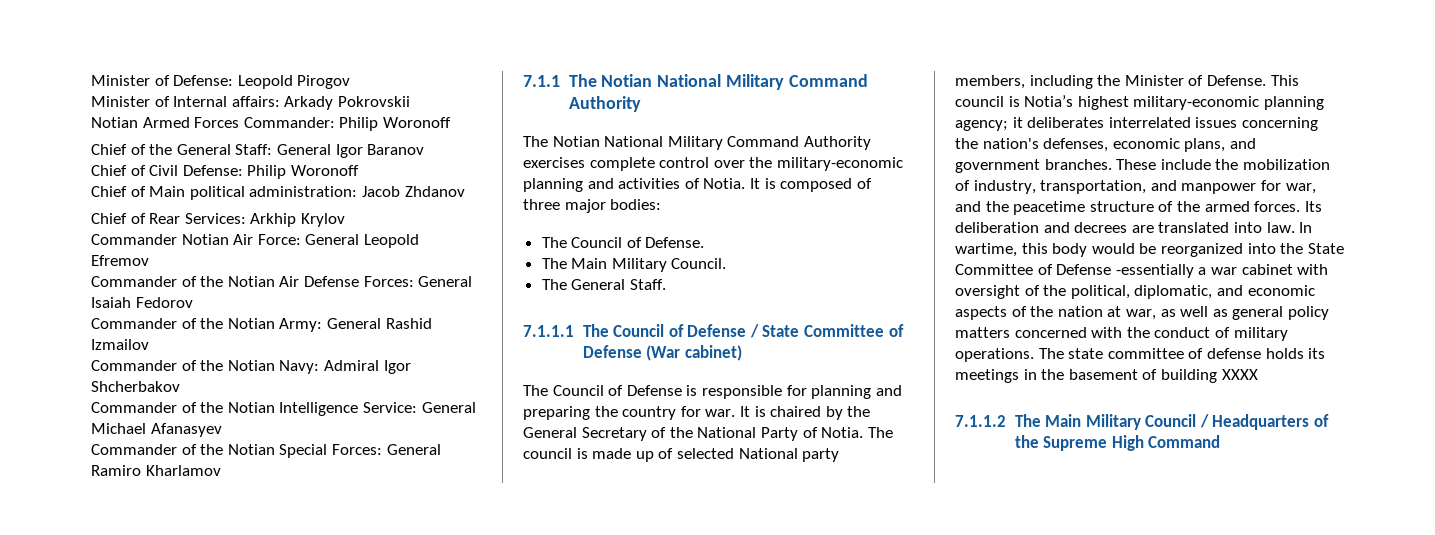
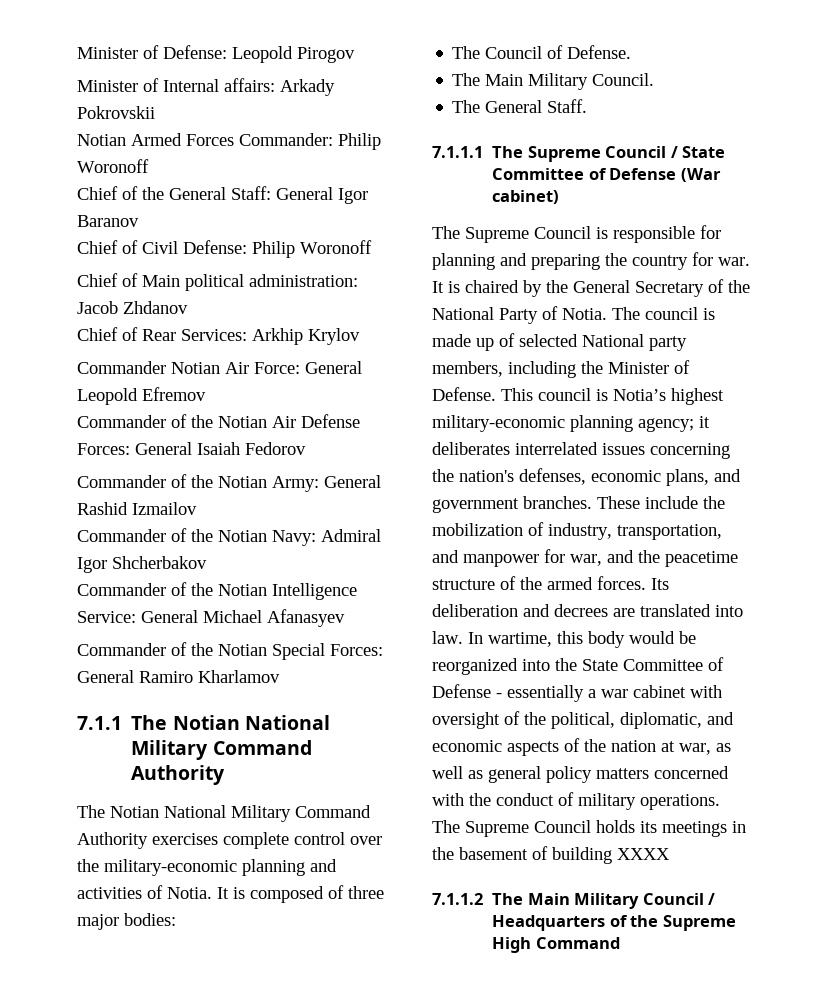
[613,324,747,337] Council of Defense -> [527,146,667,162] Supreme Council
[552,385,682,396] Council of Defense -> [465,226,591,243] Supreme Council
[1115,264,1194,278] -essentially -> [496,685,584,702] - essentially
[1068,348,1261,359] state committee of defense -> [465,820,591,837] Supreme Council

